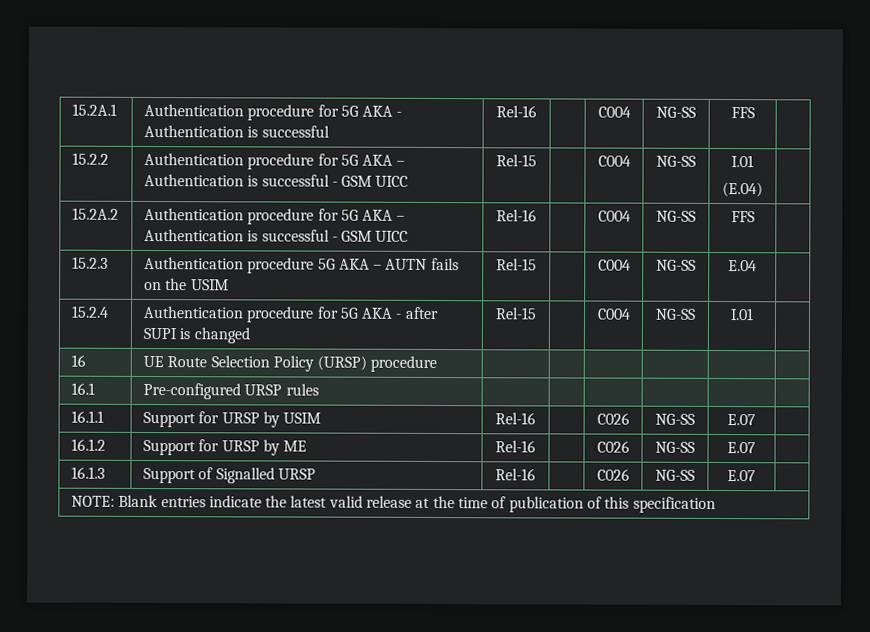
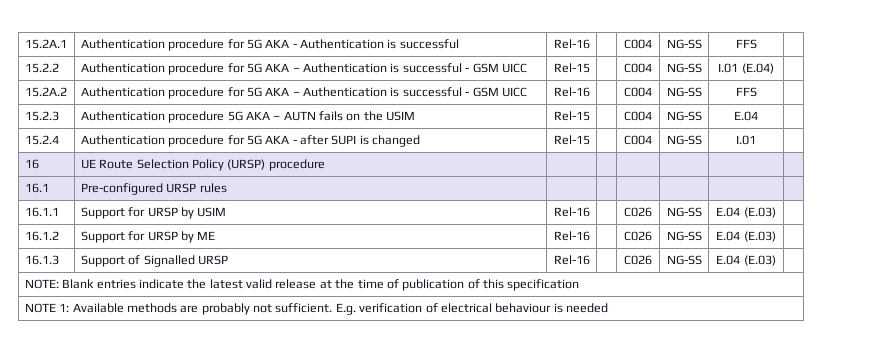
(754, 161) // -> (739, 68) none
[727,414,756,426] E.07 -> [716,207,776,218] E.04 (E.03)
[727,442,756,454] E.07 -> [716,231,776,242] E.04 (E.03)
[727,470,756,482] E.07 -> [716,255,776,266] E.04 (E.03)
(716, 504) none -> [24,303,609,315] // NOTE 1: Available methods are probably not sufficient. E.g. verification of electrical behaviour is needed

